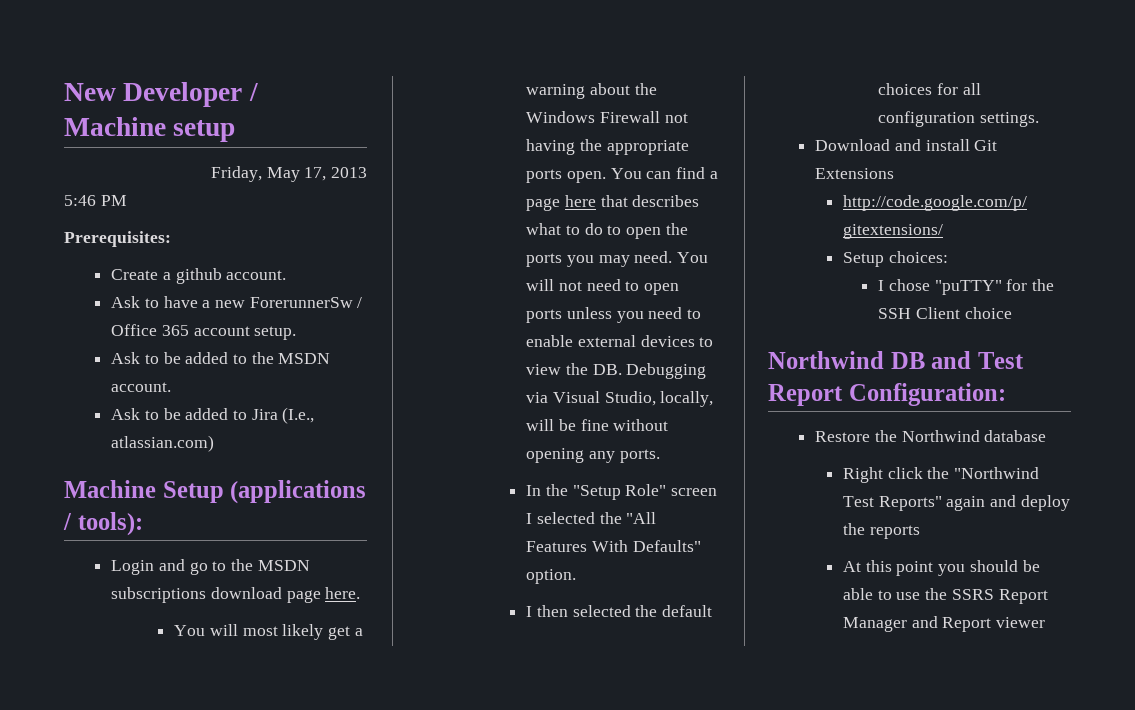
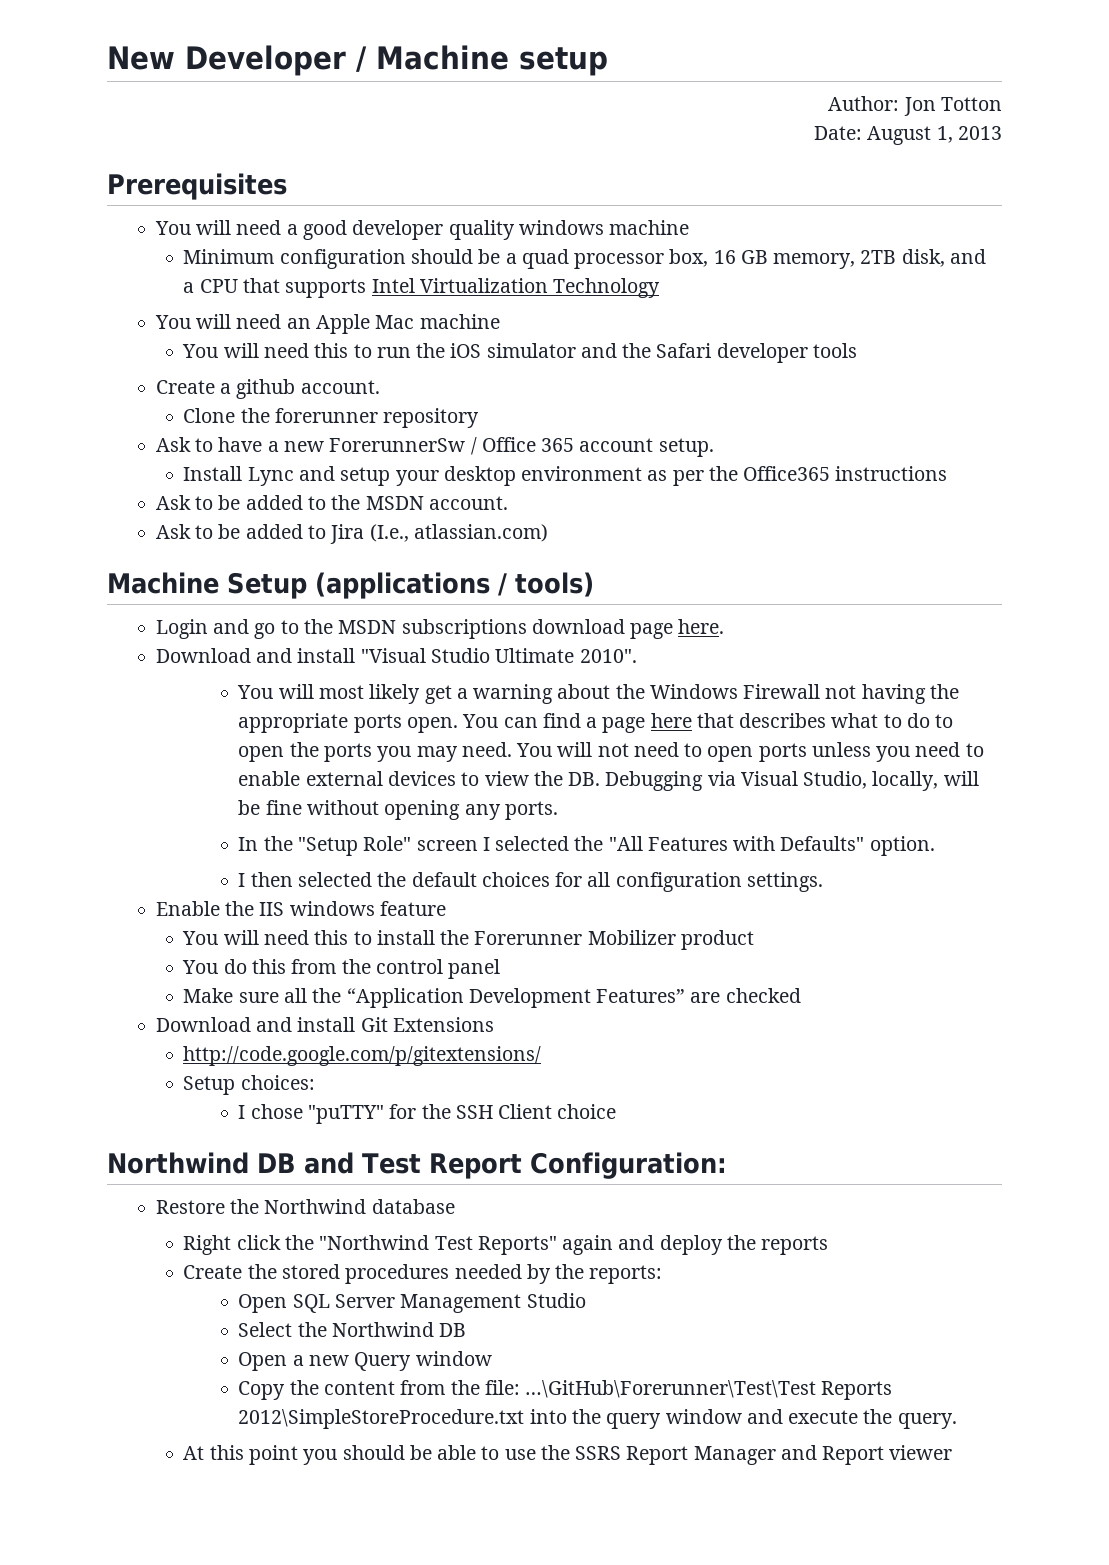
[210,166,367,182] [64,195,127,206] [64,231,171,247] Friday, May 17, 2013 // 5:46 PM // Prerequisites: -> [828,96,1002,116] [814,126,1002,145] [107,173,287,200] [154,220,690,240] [183,249,986,269] [183,278,661,298] [154,314,500,334] [182,343,857,363] Author: Jon Totton // Date: August 1, 2013 // Prerequisites // You will need a good developer quality windows machine // Minimum configuration should be a quad processor box, 16 GB memory, 2TB disk, and a CPU that supports Intel Virtualization Technology // You will need an Apple Mac machine // You will need this to run the iOS simulator and the Safari developer tools
(287, 275) none -> [183,408,480,428] // Clone the forerunner repository
(297, 333) none -> [183,466,948,486] // Install Lync and setup your desktop environment as per the Office365 instructions
[77,512,143,536] tools): -> [515,572,594,597] tools)
(361, 593) none -> [155,648,637,663] // Download and install "Visual Studio Ultimate 2010".
[591,540,628,552] With -> [733,836,776,851] with
(1039, 119) none -> [155,901,447,916] [182,930,754,950] [182,959,501,979] [183,988,801,1008] // Enable the IIS windows feature // You will need this to install the Forerunner Mobilizer product // You do this from the control panel // Make sure all the “Application Development Features” are checked
(920, 532) none -> [183,1264,663,1284] [238,1293,586,1313] [238,1322,467,1337] [238,1351,492,1371] [238,1380,893,1400] [238,1409,957,1429] // Create the stored procedures needed by the reports: // Open SQL Server Management Studio // Select the Northwind DB // Open a new Query window // Copy the content from the file: …\GitHub\Forerunner\Test\Test Reports 2012\SimpleStoreProcedure.txt into the query window and execute the query.

